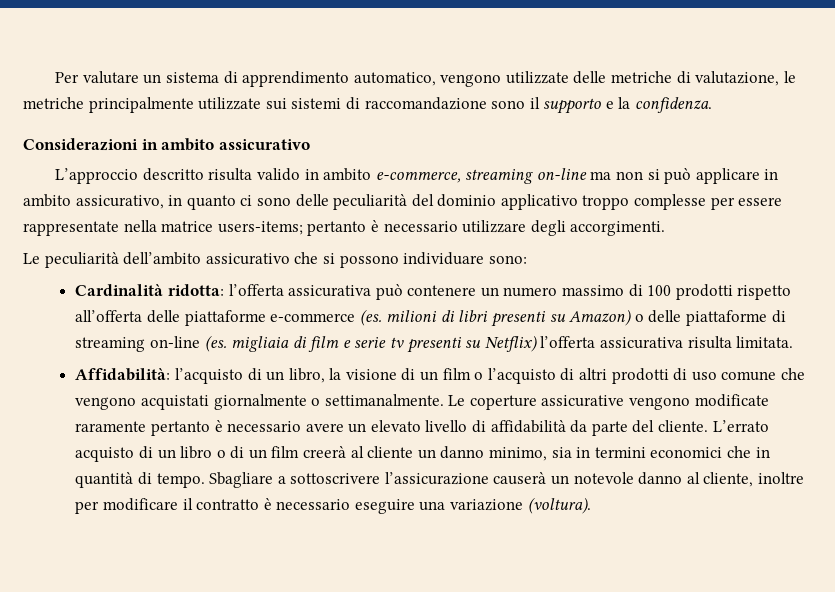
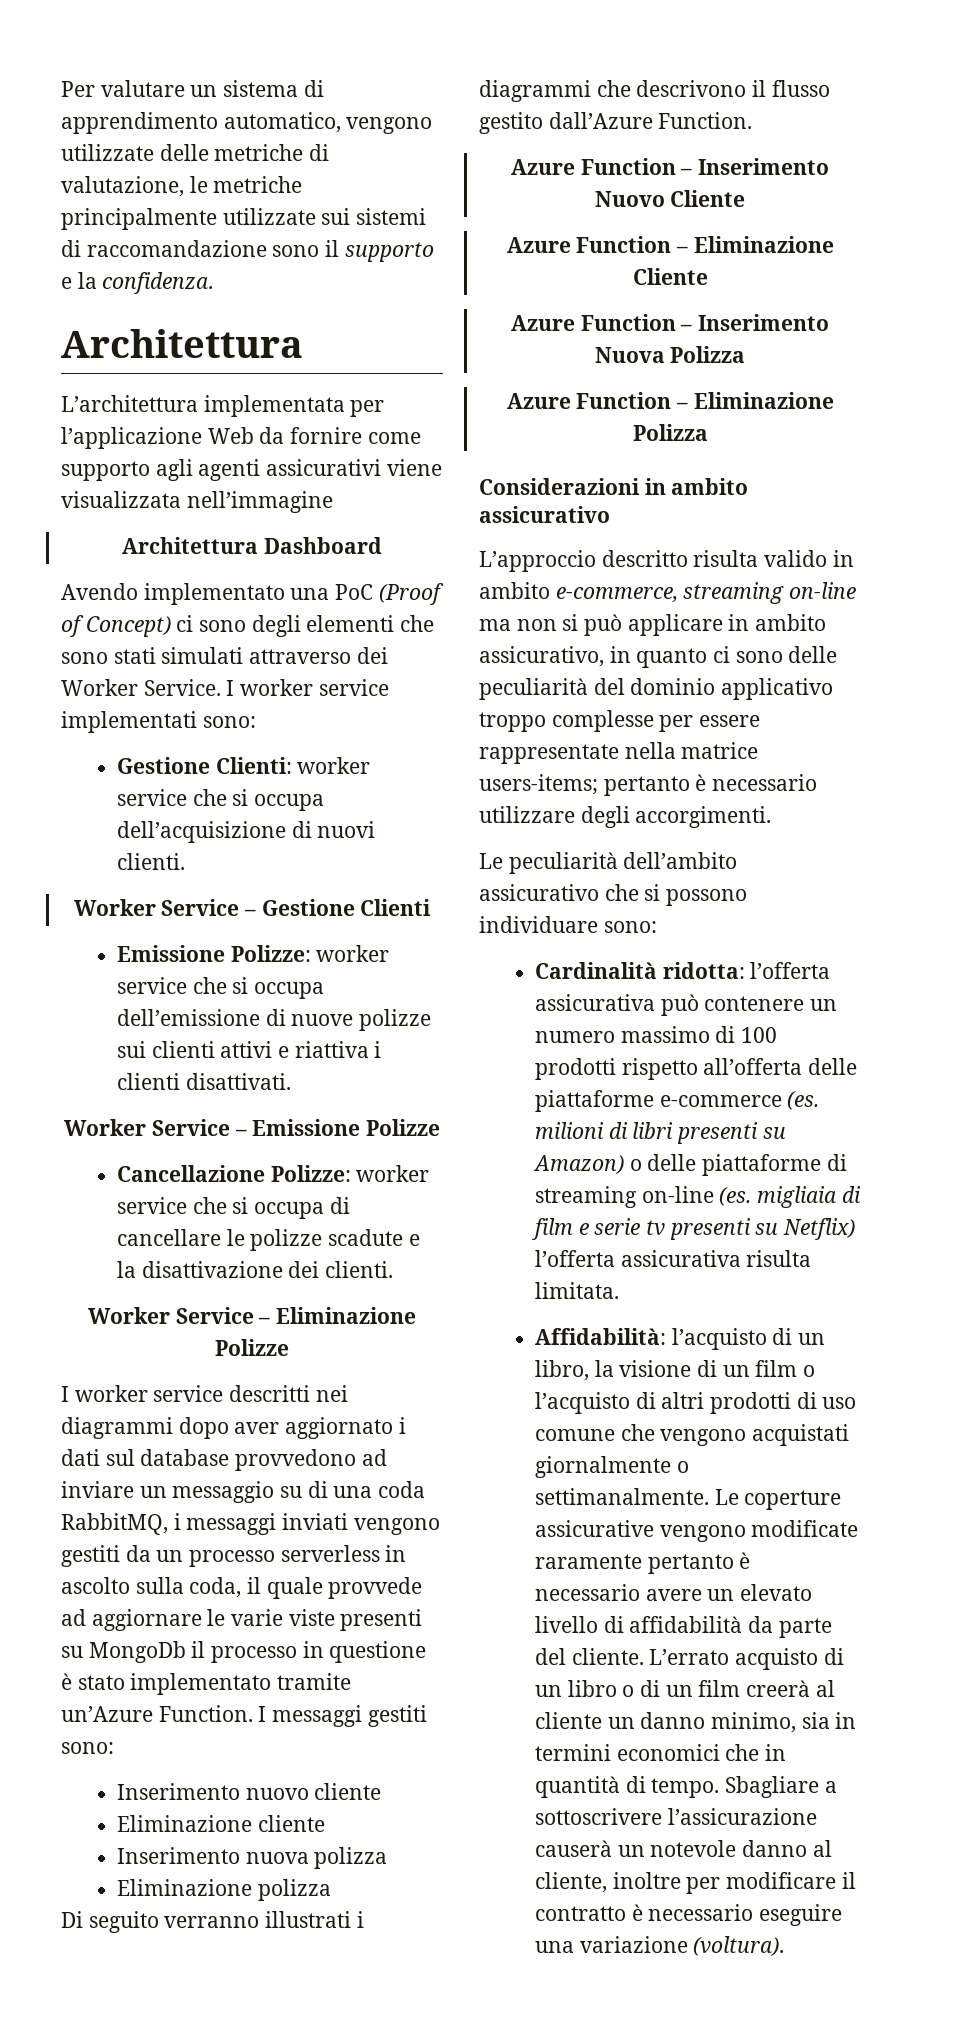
(713, 105) none -> [61,329,303,358] [61,395,385,417] [61,427,421,449] [61,459,442,481] [61,491,333,513] [122,537,382,554] [61,583,444,605] [61,615,435,637] [61,647,388,664] [61,679,389,696] [61,711,256,733] [117,757,371,774] [117,789,325,811] [117,821,376,843] [117,853,186,870] [73,899,432,916] [117,945,390,962] [117,977,325,999] [117,1009,432,1031] [117,1041,382,1058] [117,1073,291,1090] [64,1119,440,1136] [117,1165,430,1182] [117,1197,350,1219] [117,1229,420,1251] [117,1261,394,1278] [87,1307,417,1324] [215,1339,289,1356] [61,1385,348,1402] [61,1417,406,1439] [61,1449,387,1471] [61,1481,426,1503] [61,1513,440,1535] [61,1545,407,1567] [61,1577,423,1599] [61,1609,423,1631] [61,1641,427,1663] [61,1673,352,1695] [61,1705,427,1727] [61,1742,114,1754] [117,1783,382,1800] [117,1815,325,1832] [117,1847,388,1869] [117,1879,331,1901] [61,1911,364,1933] [479,80,830,102] [479,112,753,134] [510,158,830,175] [594,190,746,207] [506,236,834,253] [632,268,708,285] [510,314,830,331] [594,346,746,363] [506,392,834,409] [632,424,708,441] // Architettura // L’architettura implementata per l’applicazione Web da fornire come supporto agli agenti assicurativi viene visualizzata nell’immagine // Architettura Dashboard // Avendo implementato una PoC (Proof of Concept) ci sono degli elementi che sono stati simulati attraverso dei Worker Service. I worker service implementati sono: // Gestione Clienti: worker service che si occupa dell’acquisizione di nuovi clienti. // Worker Service – Gestione Clienti // Emissione Polizze: worker service che si occupa dell’emissione di nuove polizze sui clienti attivi e riattiva i clienti disattivati. // Worker Service – Emissione Polizze // Cancellazione Polizze: worker service che si occupa di cancellare le polizze scadute e la disattivazione dei clienti. // Worker Service – Eliminazione Polizze // I worker service descritti nei diagrammi dopo aver aggiornato i dati sul database provvedono ad inviare un messaggio su di una coda RabbitMQ, i messaggi inviati vengono gestiti da un processo serverless in ascolto sulla coda, il quale provvede ad aggiornare le varie viste presenti su MongoDb il processo in questione è stato implementato tramite un’Azure Function. I messaggi gestiti sono: // Inserimento nuovo cliente // Eliminazione cliente // Inserimento nuova polizza // Eliminazione polizza // Di seguito verranno illustrati i diagrammi che descrivono il flusso gestito dall’Azure Function. // Azure Function – Inserimento Nuovo Cliente // Azure Function – Eliminazione Cliente // Azure Function – Inserimento Nuova Polizza // Azure Function – Eliminazione Polizza

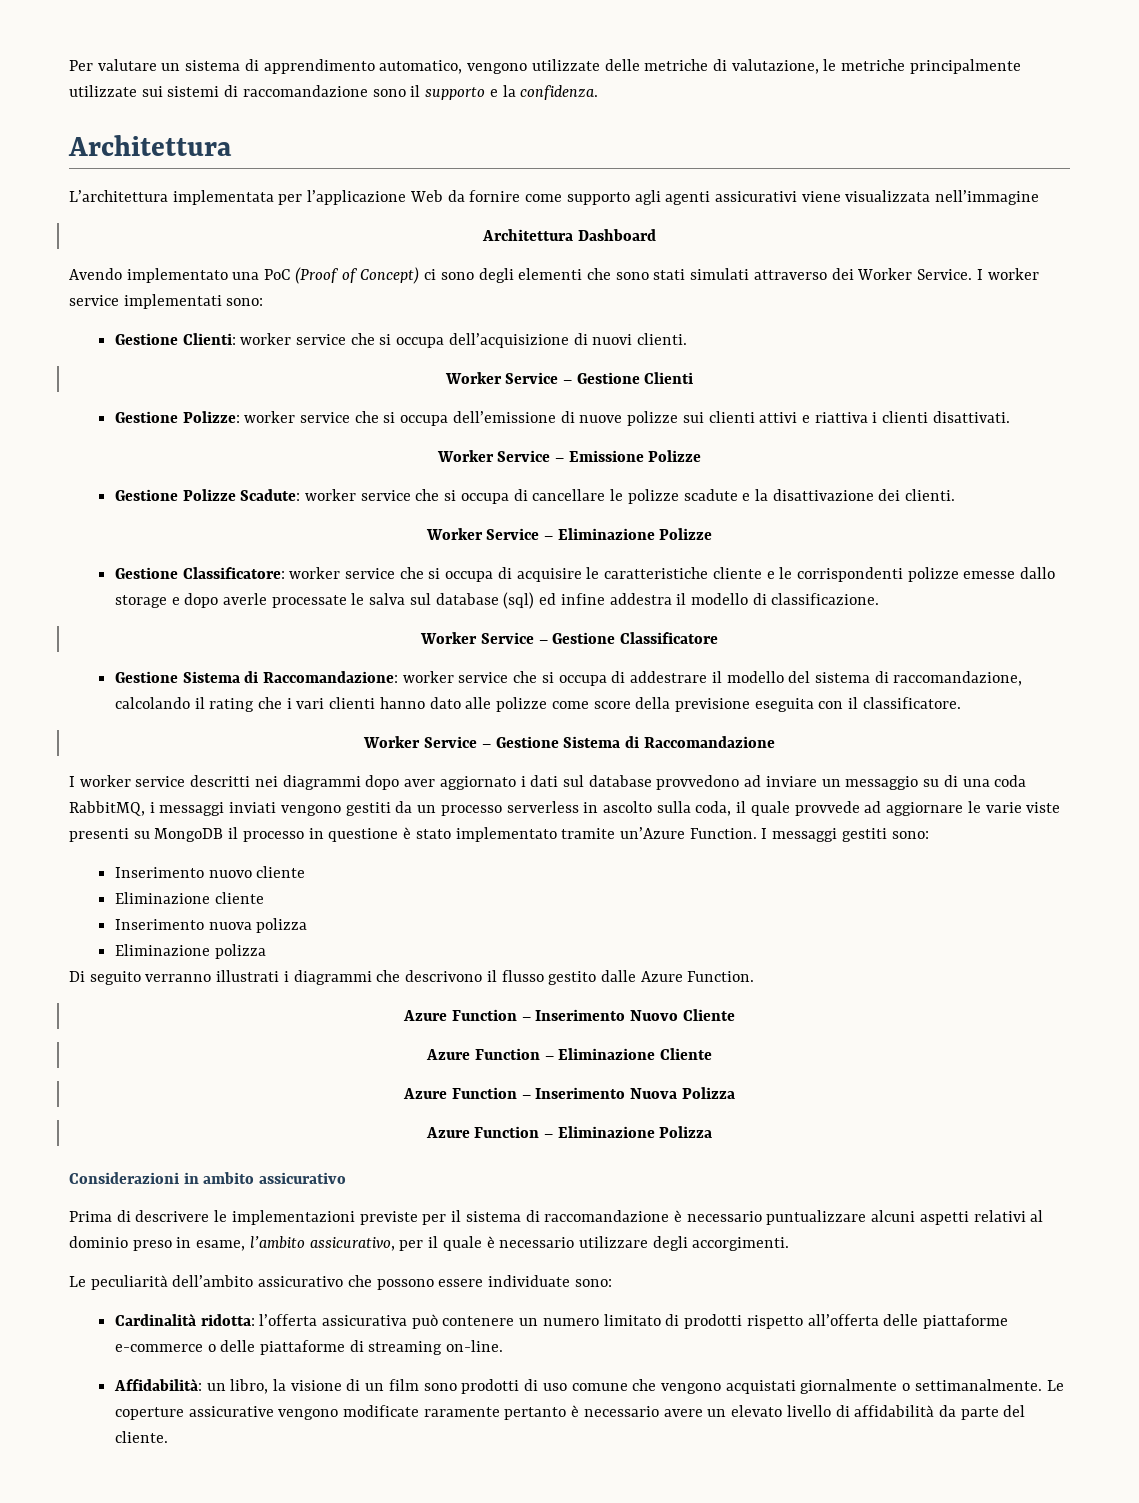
[117,945,226,962] Emissione -> [114,411,178,423] Gestione
[117,1165,351,1182] Cancellazione Polizze: -> [114,489,301,501] Gestione Polizze Scadute:
(289, 1347) none -> [114,567,1056,582] [114,592,880,609] [420,632,718,644] [114,671,1023,686] [114,697,961,712] [363,736,775,748] // Gestione Classificatore: worker service che si occupa di acquisire le caratteristiche cliente e le corrispondenti polizze emesse dallo storage e dopo averle processate le salva sul database (sql) ed infine addestra il modello di classificazione. // Worker Service – Gestione Classificatore // Gestione Sistema di Raccomandazione: worker service che si occupa di addestrare il modello del sistema di raccomandazione, calcolando il rating che i vari clienti hanno dato alle polizze come score della previsione eseguita con il classificatore. // Worker Service – Gestione Sistema di Raccomandazione
[88,1641,186,1663] MongoDb -> [154,828,224,842] MongoDB
[548,112,653,129] dall’Azure -> [600,970,683,982] dalle Azure
[479,550,854,572] [479,582,857,604] [479,614,827,636] [479,646,838,668] [479,678,834,700] [479,710,761,732] [479,742,759,764] [479,774,690,796] L’approccio descritto risulta valido in ambito e-commerce, streaming on-line ma non si può applicare in ambito assicurativo, in quanto ci sono delle peculiarità del dominio applicativo troppo complesse per essere rappresentate nella matrice users-items; pertanto -> [69,1210,1044,1225] [69,1236,482,1251] Prima di descrivere le implementazioni previste per il sistema di raccomandazione è necessario puntualizzare alcuni aspetti relativi al dominio preso in esame, l’ambito assicurativo, per il quale
[644,884,748,906] [479,916,598,933] si possono individuare -> [376,1275,571,1290] possono essere individuate
[620,1026,778,1043] massimo di 100 -> [603,1314,680,1326] limitato di
[787,1091,820,1110] [535,1122,786,1144] [533,1155,625,1174] (es. milioni di libri presenti su Amazon) -> (203, 1348) none
[641,1186,861,1208] [532,1218,856,1240] [535,1250,812,1267] [535,1282,620,1299] on-line (es. migliaia di film e serie tv presenti su Netflix) l’offerta assicurativa risulta limitata. -> [446,1340,504,1352] on-line.
[671,1328,793,1350] l’acquisto di -> (202, 1384) none
[803,1365,816,1377] [535,1392,705,1414] o l’acquisto di altri -> [423,1383,457,1391] sono
[649,1648,844,1670] [535,1680,835,1697] [535,1712,857,1733] [535,1744,787,1761] [535,1776,837,1798] [535,1808,817,1825] [535,1840,832,1857] [535,1872,856,1894] [535,1904,843,1926] [535,1936,785,1956] L’errato acquisto di un libro o di un film creerà al cliente un danno minimo, sia in termini economici che in quantità di tempo. Sbagliare a sottoscrivere l’assicurazione causerà un notevole danno al cliente, inoltre per modificare il contratto è necessario eseguire una variazione (voltura). -> (168, 1437) none

